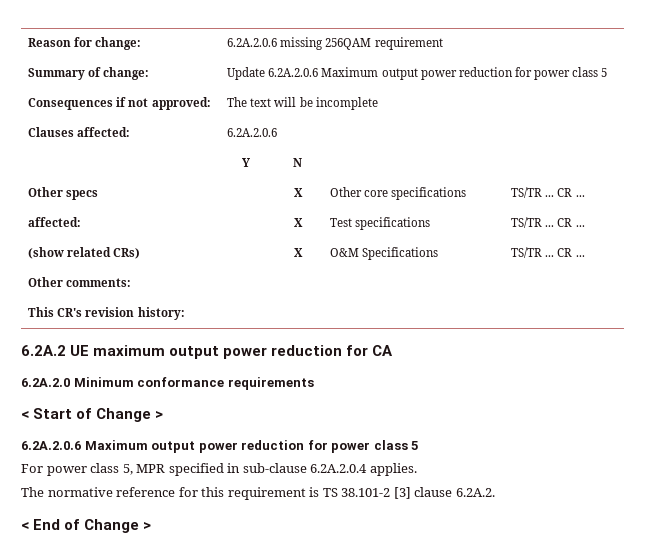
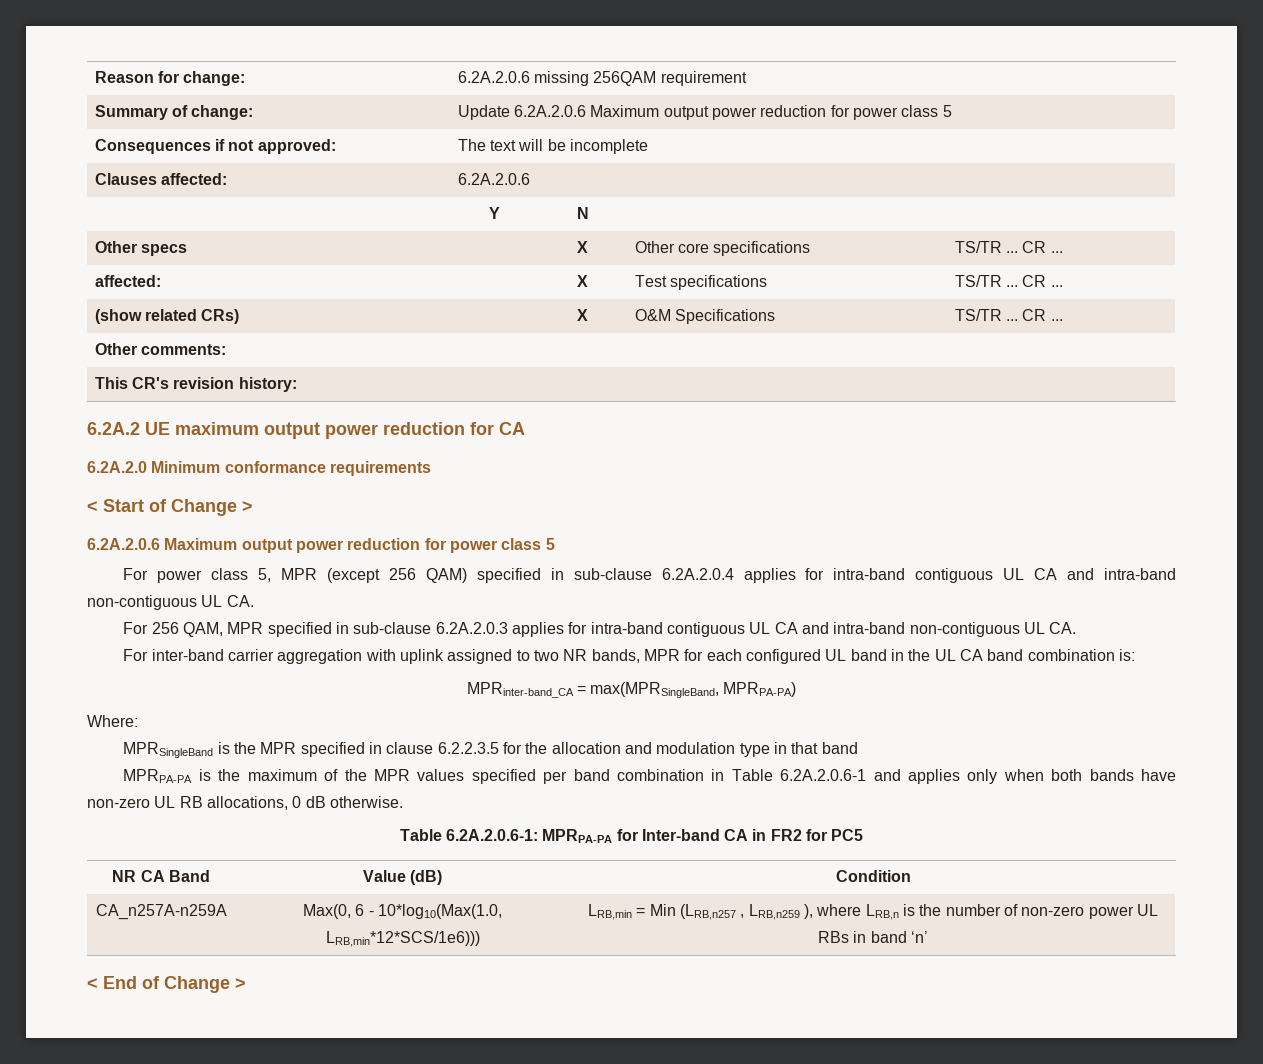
(166, 468) none -> [327,568,467,583] (except 256 QAM)
[369,463,417,476] [21,487,495,500] applies. // The normative reference for this requirement is TS 38.101-2 [3] clause 6.2A.2. -> [743,568,1177,583] [87,595,254,610] [123,622,1077,637] [123,649,1135,664] [466,682,797,698] [87,715,138,727] [123,742,858,758] [123,769,1177,784] [87,796,403,810] [399,829,864,843] [112,870,210,882] [362,870,443,885] [835,870,911,882] [95,904,227,920] [303,904,502,919] [325,931,480,947] [588,904,1158,920] [818,931,928,943] applies for intra-band contiguous UL CA and intra-band non-contiguous UL CA. // For 256 QAM, MPR specified in sub-clause 6.2A.2.0.3 applies for intra-band contiguous UL CA and intra-band non-contiguous UL CA. // For inter-band carrier aggregation with uplink assigned to two NR bands, MPR for each configured UL band in the UL CA band combination is: // MPRinter-band_CA = max(MPRSingleBand, MPRPA-PA) // Where: // MPRSingleBand is the MPR specified in clause 6.2.2.3.5 for the allocation and modulation type in that band // MPRPA-PA is the maximum of the MPR values specified per band combination in Table 6.2A.2.0.6-1 and applies only when both bands have non-zero UL RB allocations, 0 dB otherwise. // Table 6.2A.2.0.6-1: MPRPA-PA for Inter-band CA in FR2 for PC5 // NR CA Band | Value (dB) | Condition // CA_n257A-n259A | Max(0, 6 - 10*log10(Max(1.0, LRB,min*12*SCS/1e6))) | LRB,min = Min (LRB,n257 , LRB,n259 ), where LRB,n is the number of non-zero power UL RBs in band ‘n’

